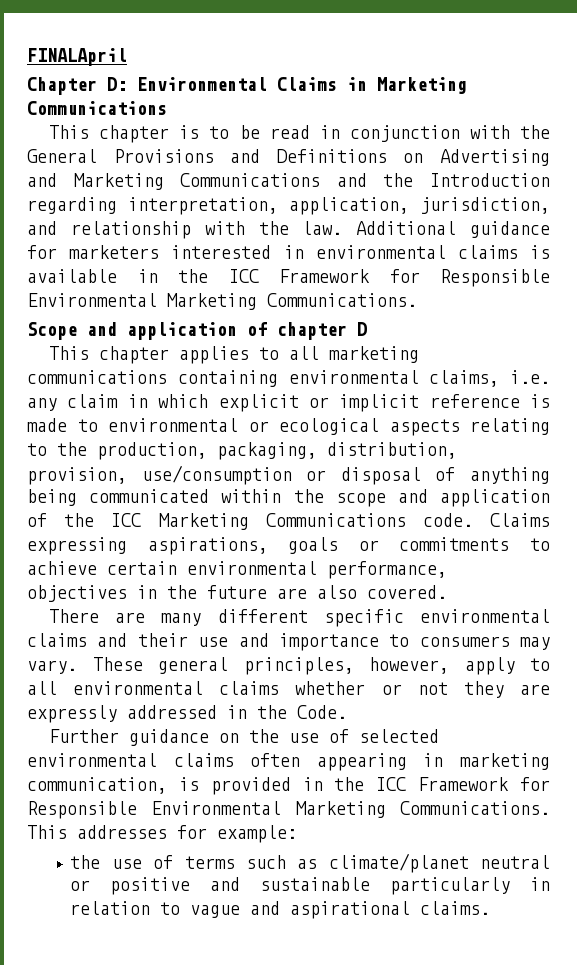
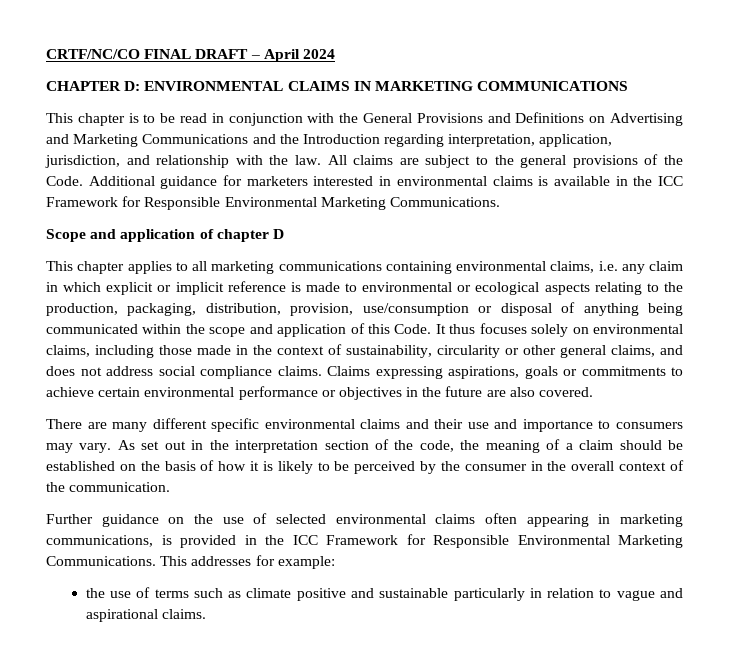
[27,48,127,66] [27,77,467,95] [27,101,167,115] FINALApril // Chapter D: Environmental Claims in Marketing Communications -> [46,49,335,62] [46,81,629,91] CRTF/NC/CO FINAL DRAFT – April 2024 // CHAPTER D: ENVIRONMENTAL CLAIMS IN MARKETING COMMUNICATIONS
(343, 228) none -> [327,154,684,168] [46,176,83,186] All claims are subject to the general provisions of the Code.
[64,513,473,530] the ICC Marketing Communications code. -> [368,323,684,337] [46,344,683,358] [46,366,322,379] this Code. It thus focuses solely on environmental claims, including those made in the context of sustainability, circularity or other general claims, and does not address social compliance claims.
[327,561,447,579] performance, -> [238,386,336,400] performance or
[92,657,550,675] [27,681,551,698] [27,705,347,723] These general principles, however, apply to all environmental claims whether or not they are expressly addressed in the Code. -> [117,439,684,453] [46,460,685,474] [46,482,171,492] As set out in the interpretation section of the code, the meaning of a claim should be established on the basis of how it is likely to be perceived by the consumer in the overall context of the communication.
[27,777,167,794] communication, -> [46,535,153,547] communications,
[328,853,550,873] [70,880,91,891] climate/planet neutral or -> [246,588,292,598] climate

